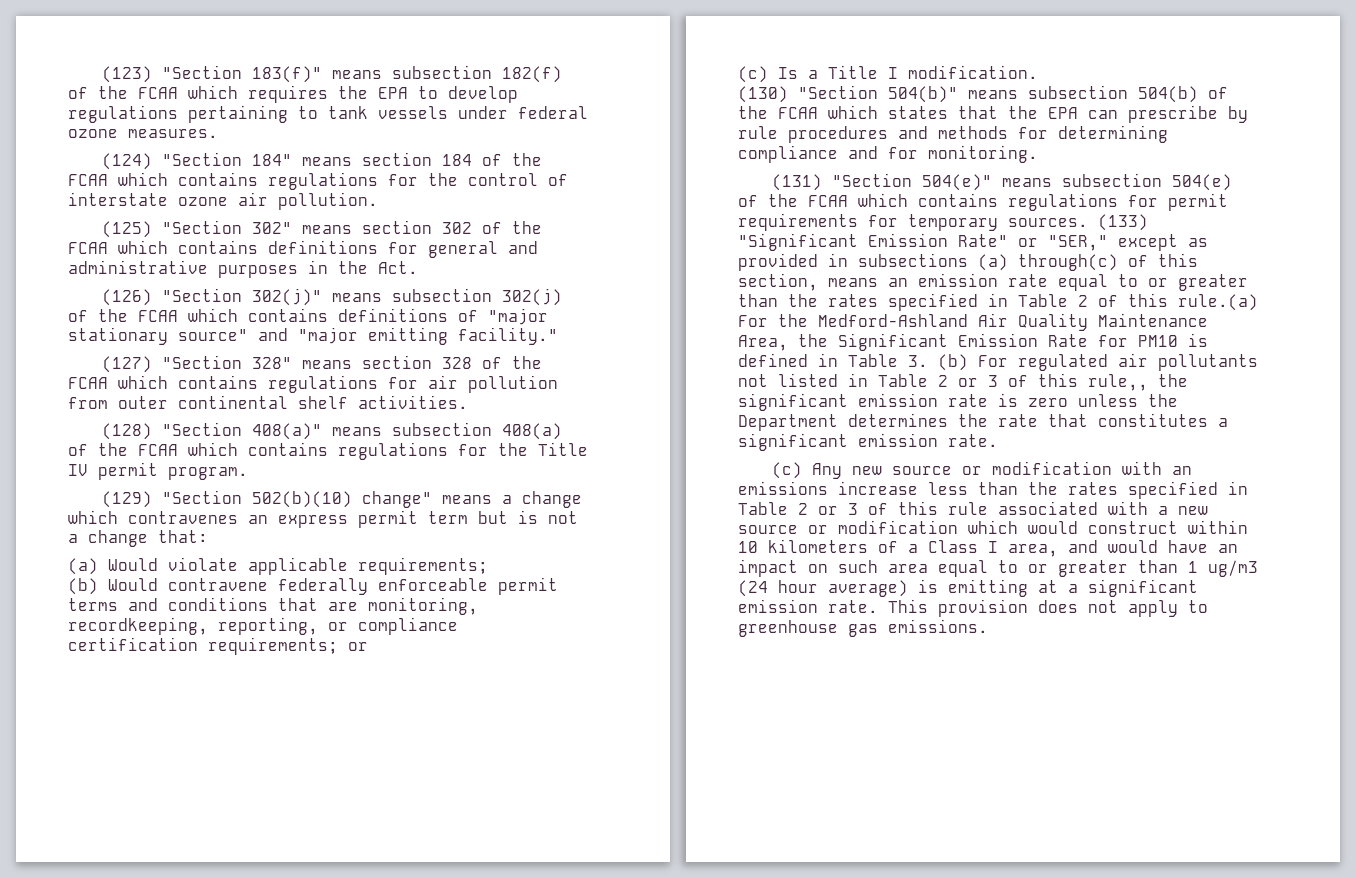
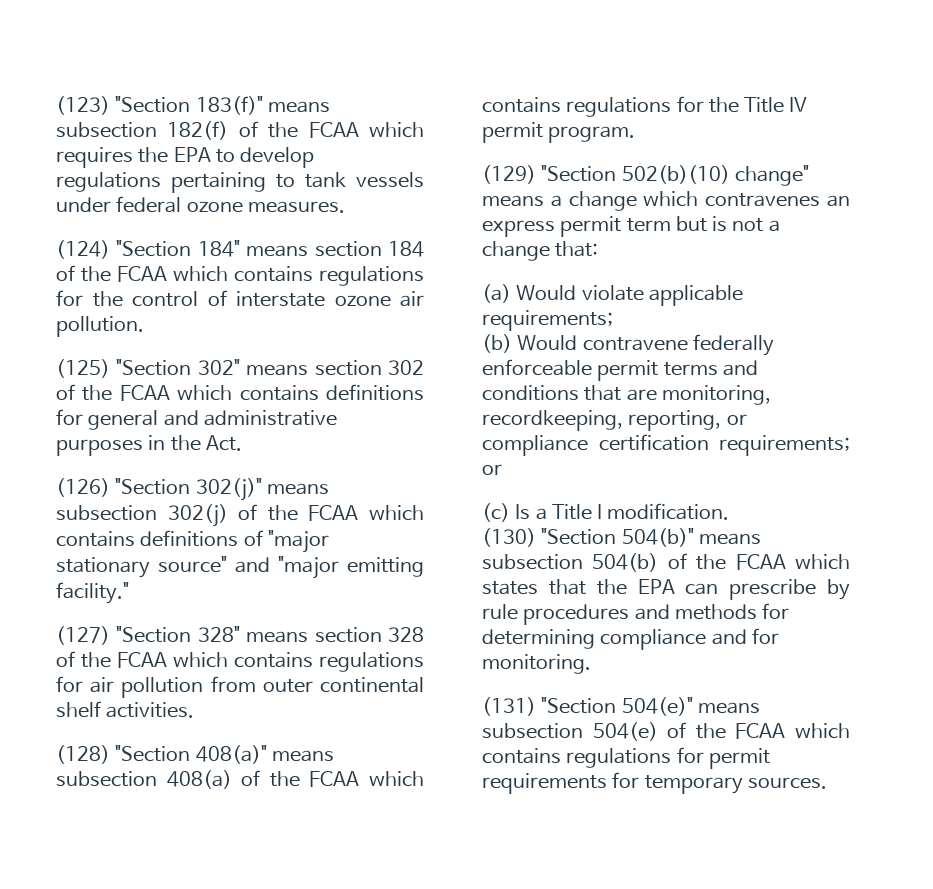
[1098,214,1148,231] [738,233,1208,251] [738,253,1198,271] [738,273,1248,291] [738,293,1258,311] [738,313,1208,331] [738,333,1208,351] [738,353,1258,371] [738,373,1188,391] [738,393,1178,411] [738,413,1228,431] [738,433,998,451] [772,461,1193,479] [738,481,1248,499] [738,501,1208,515] [738,520,1248,534] [738,539,1238,557] [738,559,1258,577] [738,579,1198,597] [738,599,1208,617] [738,619,988,637] (133) "Significant Emission Rate" or "SER," except as provided in subsections (a) through(c) of this section, means an emission rate equal to or greater than the rates specified in Table 2 of this rule.(a) For the Medford-Ashland Air Quality Maintenance Area, the Significant Emission Rate for PM10 is defined in Table 3. (b) For regulated air pollutants not listed in Table 2 or 3 of this rule,, the significant emission rate is zero unless the Department determines the rate that constitutes a significant emission rate. // (c) Any new source or modification with an emissions increase less than the rates specified in Table 2 or 3 of this rule associated with a new source or modification which would construct within 10 kilometers of a Class I area, and would have an impact on such area equal to or greater than 1 ug/m3 (24 hour average) is emitting at a significant emission rate. This provision does not apply to greenhouse gas emissions. -> (827, 783) none

